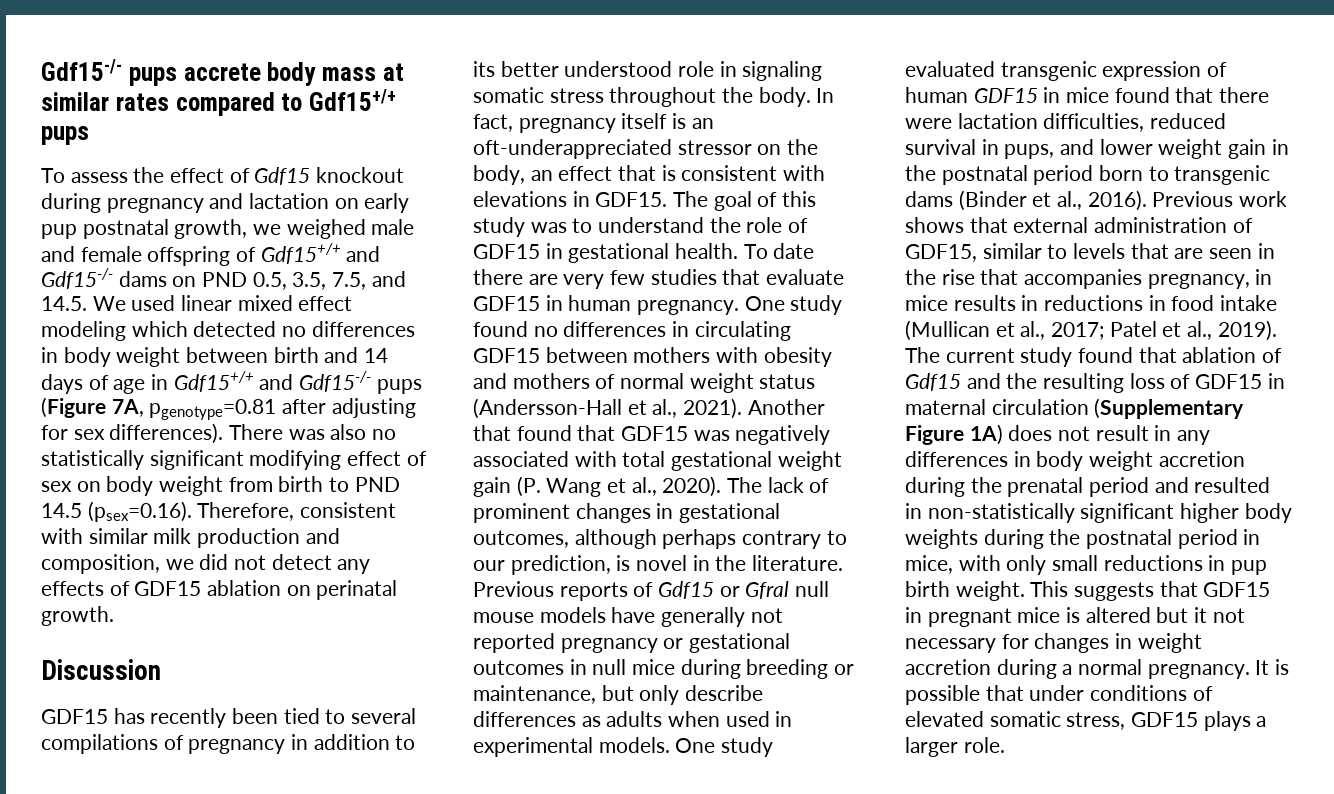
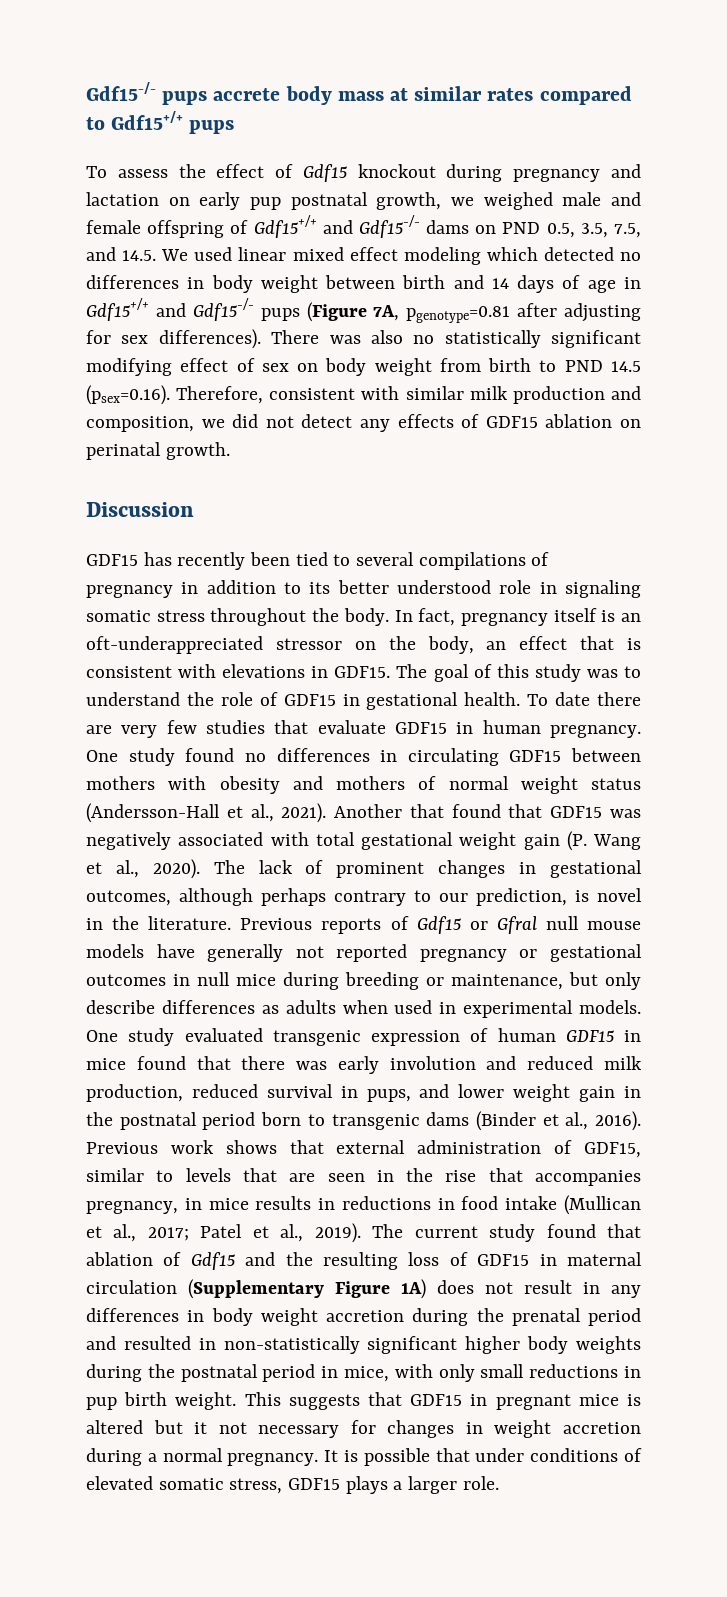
[905,113,1145,132] were lactation difficulties, -> [296,1056,642,1074] [86,1084,183,1102] was early involution and reduced milk production,

